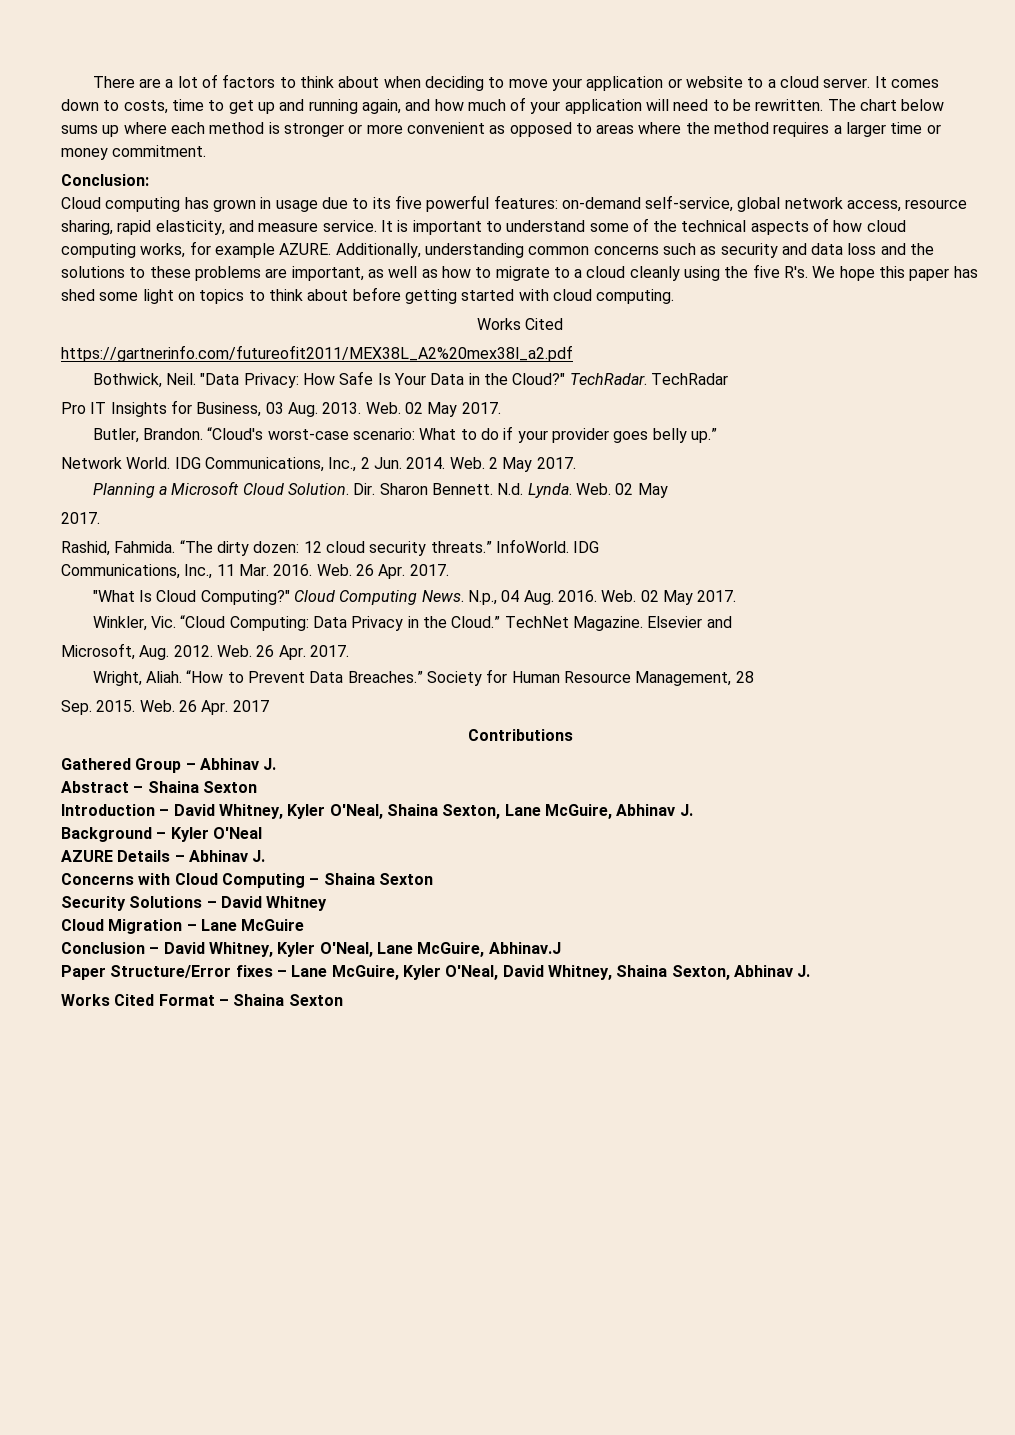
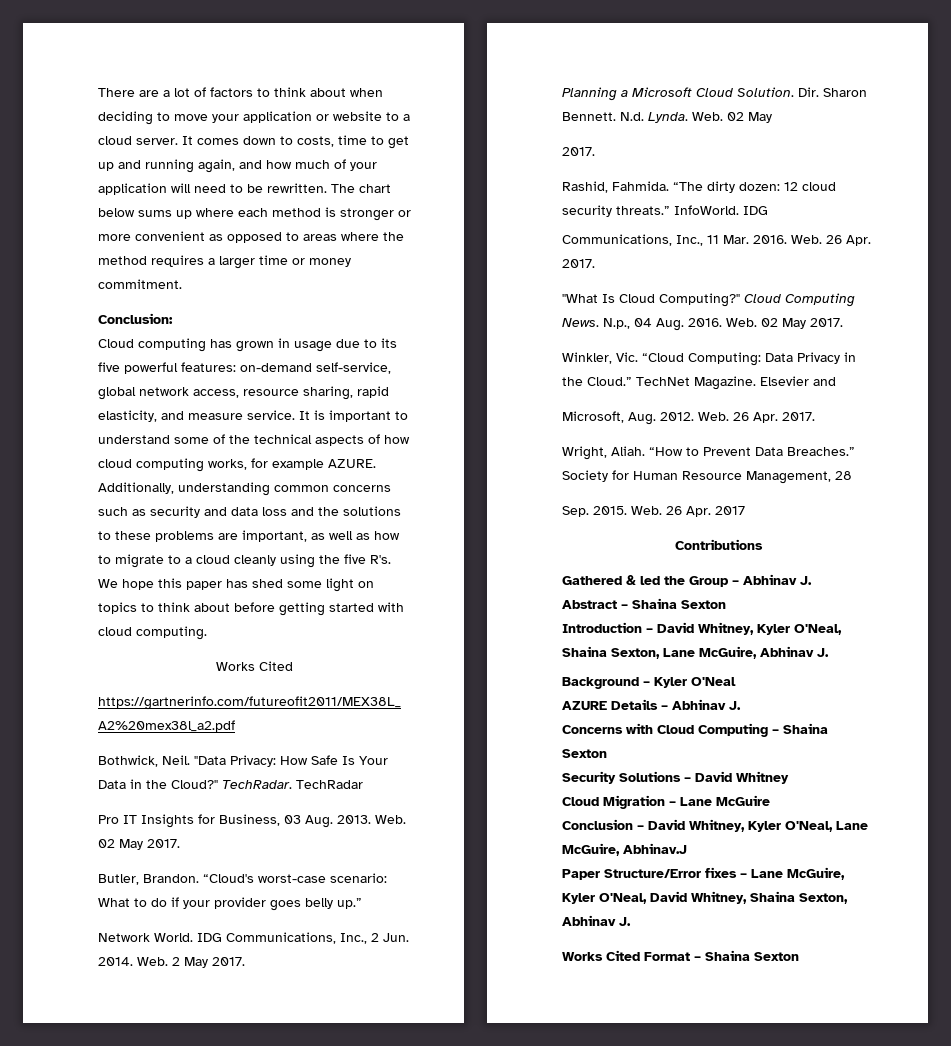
(131, 764) none -> [626,575,685,585] & led the

